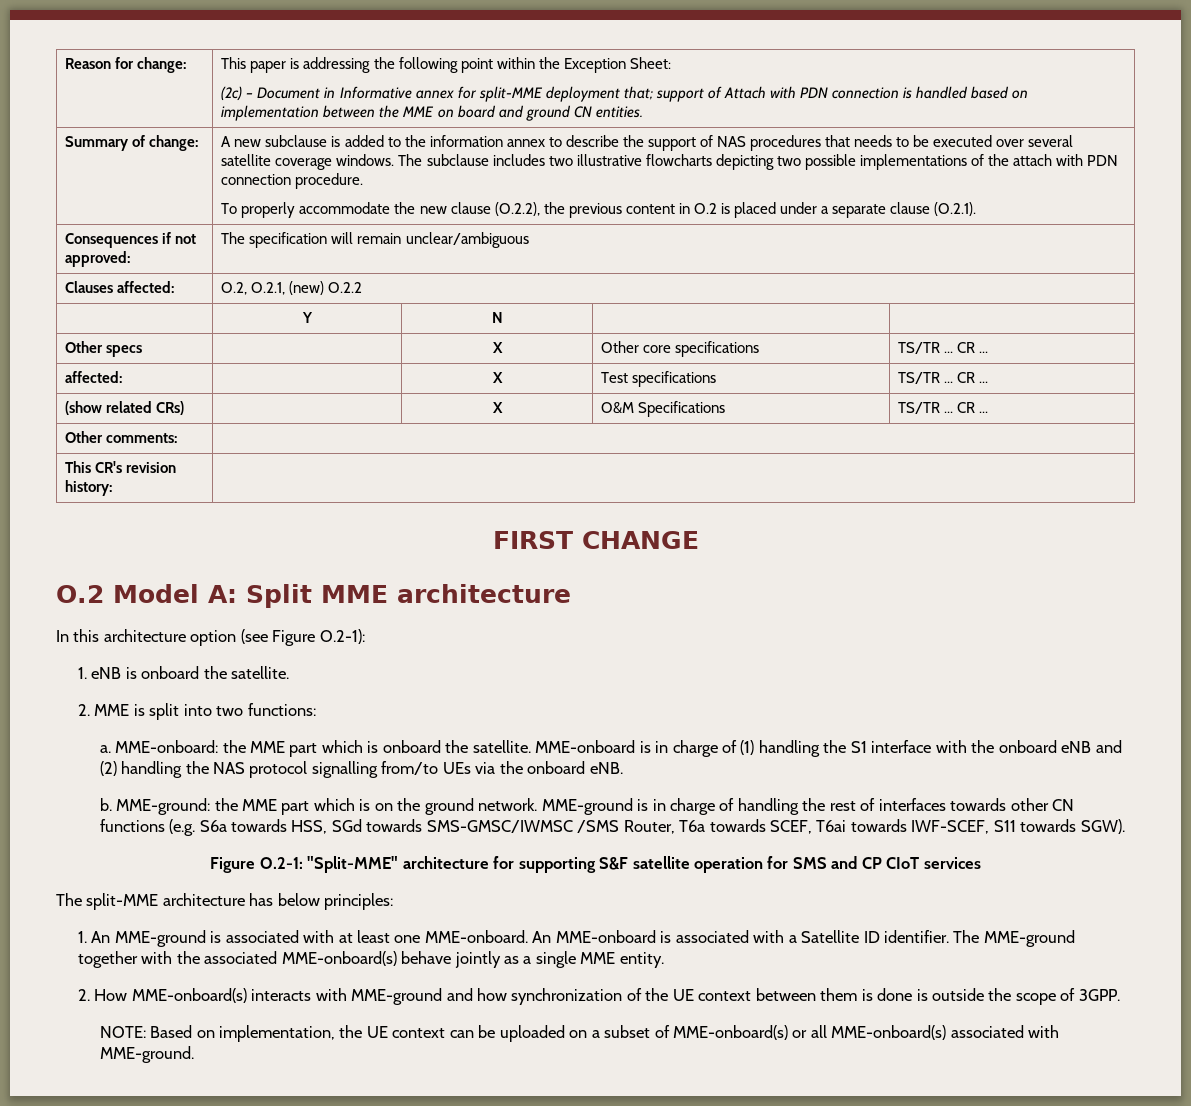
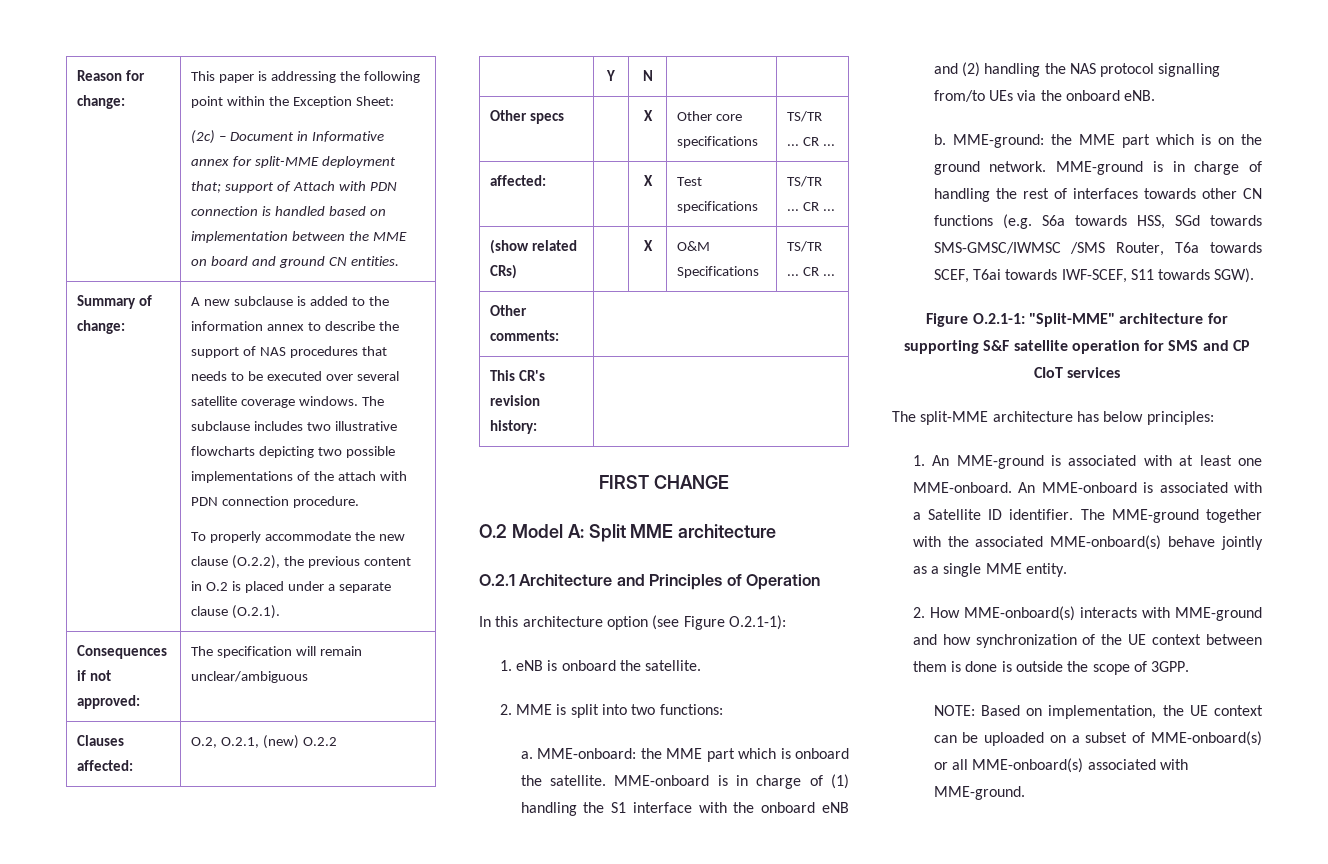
(571, 593) none -> [479,574,821,590] // O.2.1 Architecture and Principles of Operation
[319,629,365,644] O.2-1): -> [728,615,786,630] O.2.1-1):
[259,857,303,869] O.2-1: -> [972,313,1025,324] O.2.1-1:

